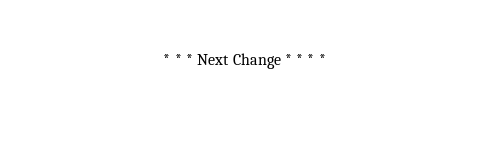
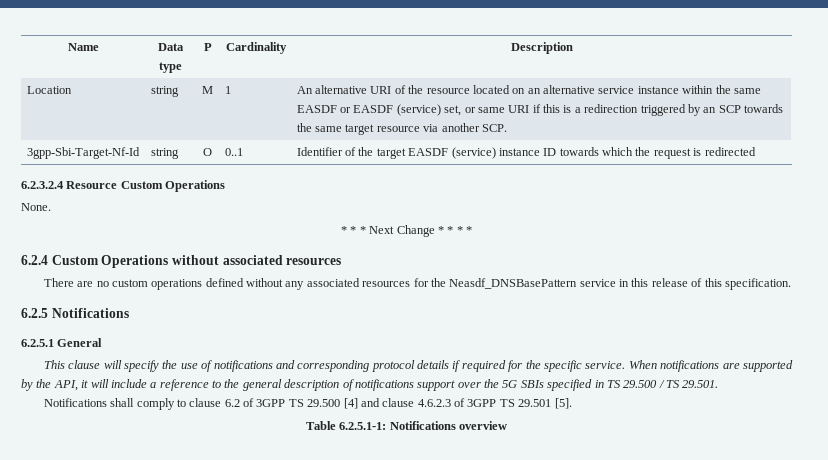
(163, 59) none -> [68,43,99,51] [158,43,184,51] [159,62,182,73] [203,43,212,51] [225,42,287,54] [510,42,573,54] [26,86,72,94] [150,86,179,97] [202,86,213,94] [224,86,231,94] [296,85,761,94] [296,104,784,116] [296,123,507,135] [26,147,140,159] [150,148,179,159] [203,148,212,156] [224,148,243,156] [296,147,756,159] [21,180,226,192] [21,203,51,211] Name | Data type | P | Cardinality | Description // Location | string | M | 1 | An alternative URI of the resource located on an alternative service instance within the same EASDF or EASDF (service) set, or same URI if this is a redirection triggered by an SCP towards the same target resource via another SCP. // 3gpp-Sbi-Target-Nf-Id | string | O | 0..1 | Identifier of the target EASDF (service) instance ID towards which the request is redirected // 6.2.3.2.4 Resource Custom Operations // None. //
(326, 59) none -> [21,255,342,268] [43,278,791,290] [21,308,129,318] [21,338,103,347] [43,360,793,372] [21,379,719,391] [43,398,572,410] [305,421,508,430] // 6.2.4 Custom Operations without associated resources // There are no custom operations defined without any associated resources for the Neasdf_DNSBasePattern service in this release of this specification. // 6.2.5 Notifications // 6.2.5.1 General // This clause will specify the use of notifications and corresponding protocol details if required for the specific service. When notifications are supported by the API, it will include a reference to the general description of notifications support over the 5G SBIs specified in TS 29.500 / TS 29.501. // Notifications shall comply to clause 6.2 of 3GPP TS 29.500 [4] and clause 4.6.2.3 of 3GPP TS 29.501 [5]. // Table 6.2.5.1-1: Notifications overview

